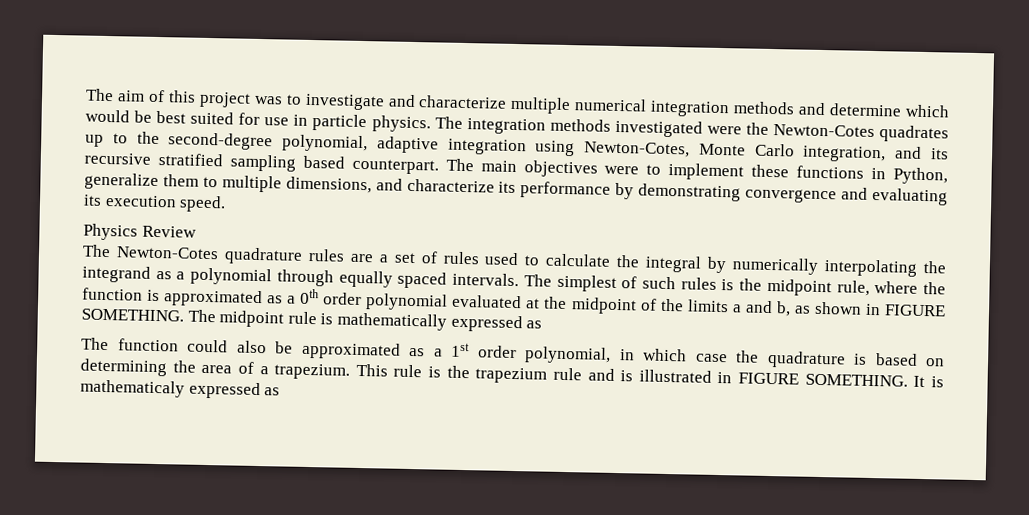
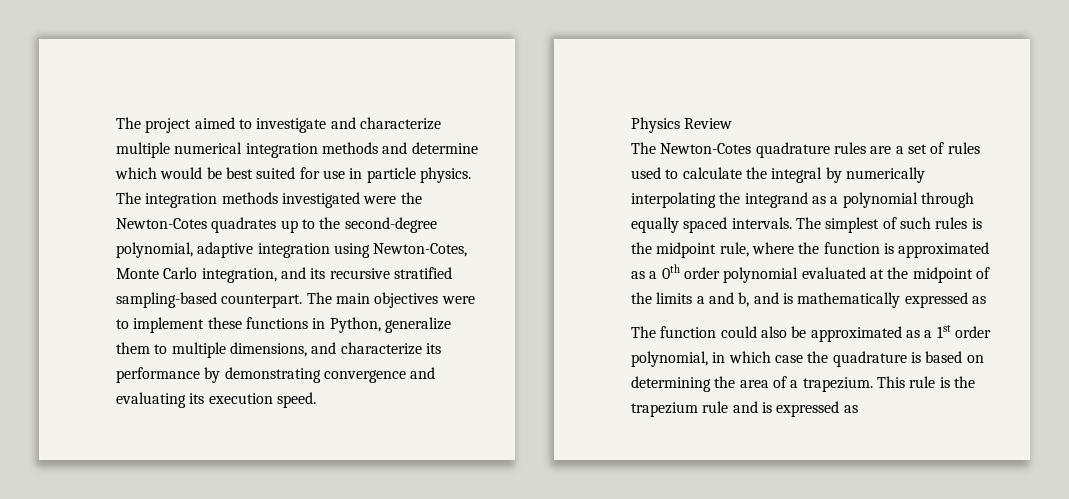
[85,88,283,108] The aim of this project was -> [116,117,235,133] The project aimed
[229,154,345,172] sampling based -> [116,292,217,308] sampling-based
[793,301,946,317] [81,308,317,328] as shown in FIGURE SOMETHING. The midpoint rule -> [753,292,779,304] and
[638,369,945,388] [80,379,185,398] illustrated in FIGURE SOMETHING. It is mathematicaly -> (772, 407) none

